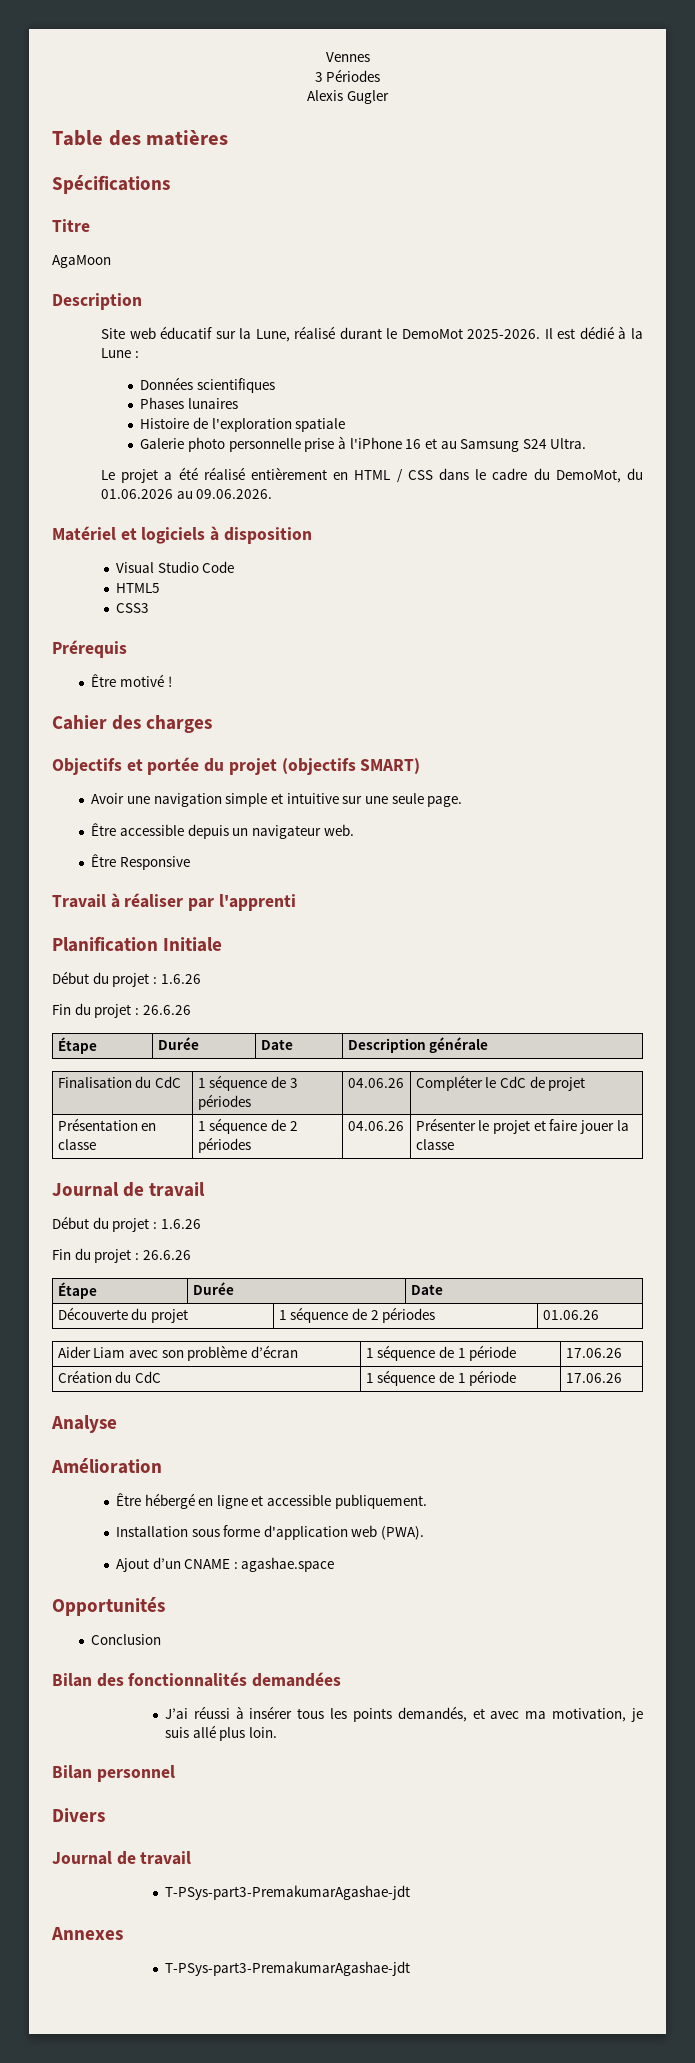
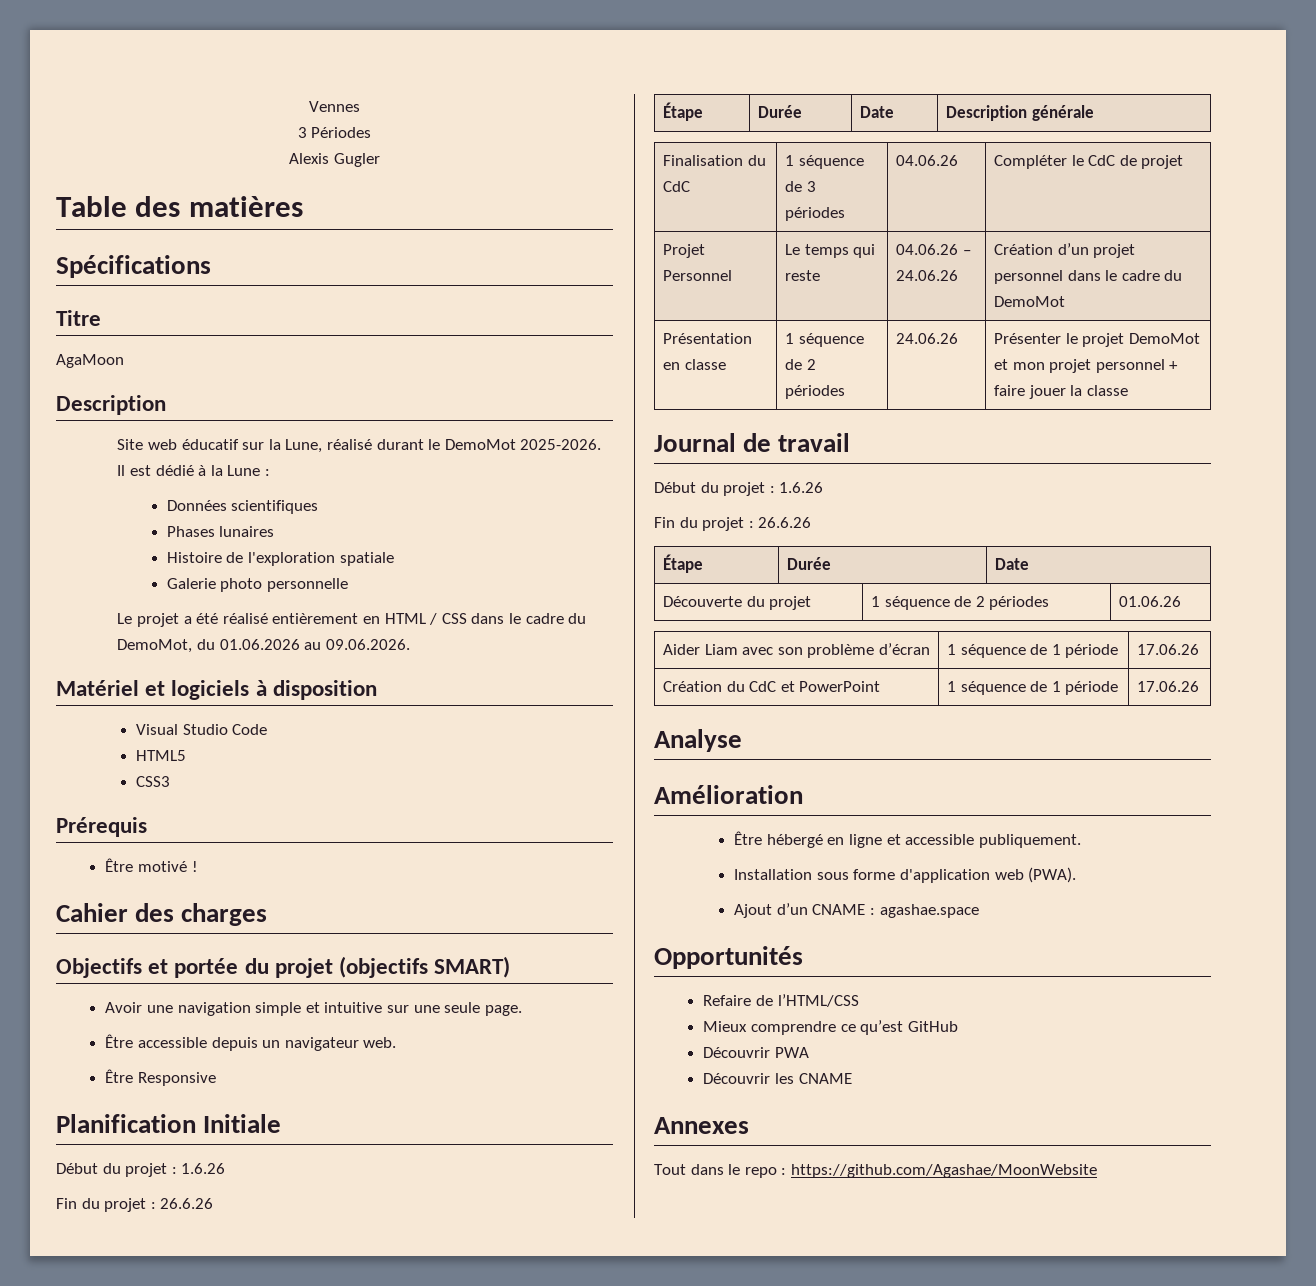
[304,436,587,452] prise à l'iPhone 16 et au Samsung S24 Ultra. -> (349, 585) none
[52,893,296,911] // Travail à réaliser par l'apprenti -> (217, 1079) none
(586, 1084) none -> [663,244,706,258] [663,270,733,281] [785,244,876,258] [785,270,821,281] [896,244,971,255] [896,270,959,281] [994,243,1136,258] [994,270,1183,284] [994,296,1066,307] // Projet Personnel | Le temps qui reste | 04.06.26 – 24.06.26 | Création d’un projet personnel dans le cadre du DemoMot
[347,1121,404,1131] 04.06.26 -> [896,333,959,344] 24.06.26
[533,1120,546,1131] et -> [1128,333,1200,344] [994,359,1179,373] DemoMot et mon projet personnel +
(162, 1377) none -> [780,681,881,692] et PowerPoint
[91,1634,162,1645] [52,1672,342,1687] [164,1706,644,1722] [164,1725,277,1741] [52,1765,175,1782] [52,1808,105,1822] [52,1851,192,1865] [164,1885,410,1900] [51,1927,123,1940] [164,1961,410,1976] Conclusion // Bilan des fonctionnalités demandées // J’ai réussi à insérer tous les points demandés, et avec ma motivation, je suis allé plus loin. // Bilan personnel // Divers // Journal de travail // T-PSys-part3-PremakumarAgashae-jdt // Annexes // T-PSys-part3-PremakumarAgashae-jdt -> [703,994,859,1007] [703,1020,958,1035] [703,1047,810,1058] [703,1073,852,1084] [654,1117,749,1134] [654,1164,1097,1178] Refaire de l’HTML/CSS // Mieux comprendre ce qu’est GitHub // Découvrir PWA // Découvrir les CNAME // Annexes // Tout dans le repo : https://github.com/Agashae/MoonWebsite

